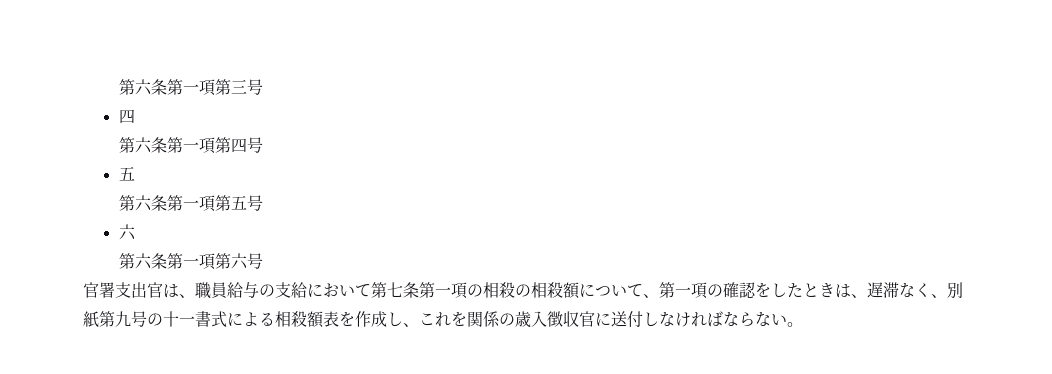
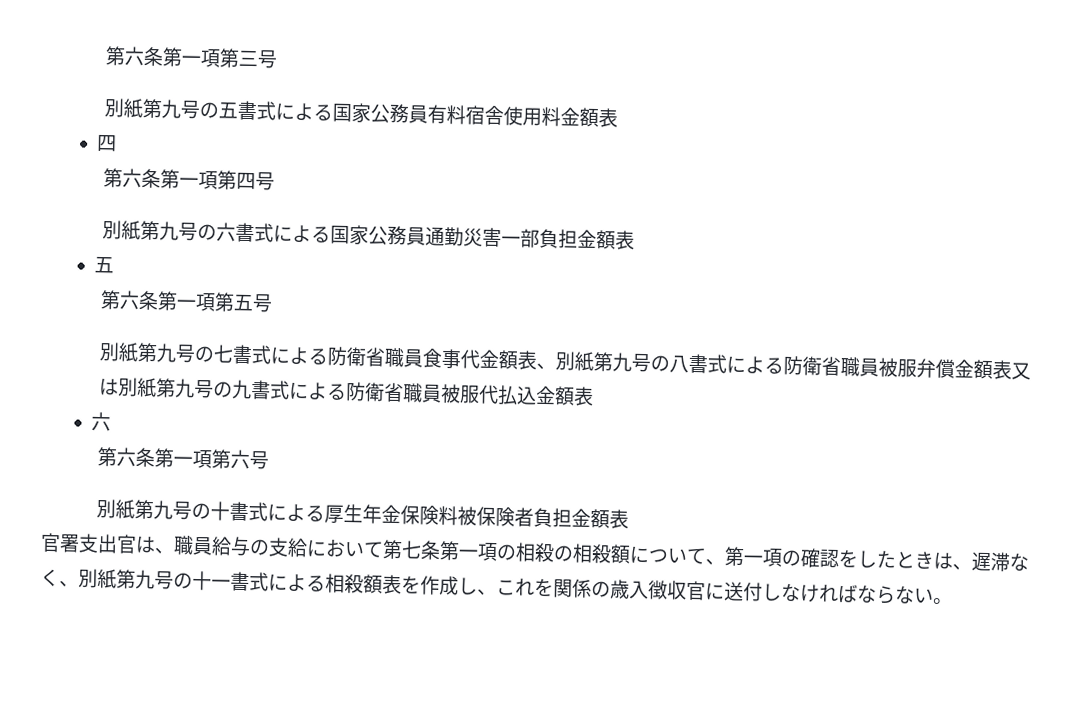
(263, 87) none -> [103,98,618,128] // 別紙第九号の五書式による国家公務員有料宿舎使用料金額表
(263, 145) none -> [101,219,635,250] // 別紙第九号の六書式による国家公務員通勤災害一部負担金額表
(263, 203) none -> [98,341,1031,380] [98,377,594,406] // 別紙第九号の七書式による防衛省職員食事代金額表、別紙第九号の八書式による防衛省職員被服弁償金額表又は別紙第九号の九書式による防衛省職員被服代払込金額表
(263, 261) none -> [95,498,629,529] // 別紙第九号の十書式による厚生年金保険料被保険者負担金額表

